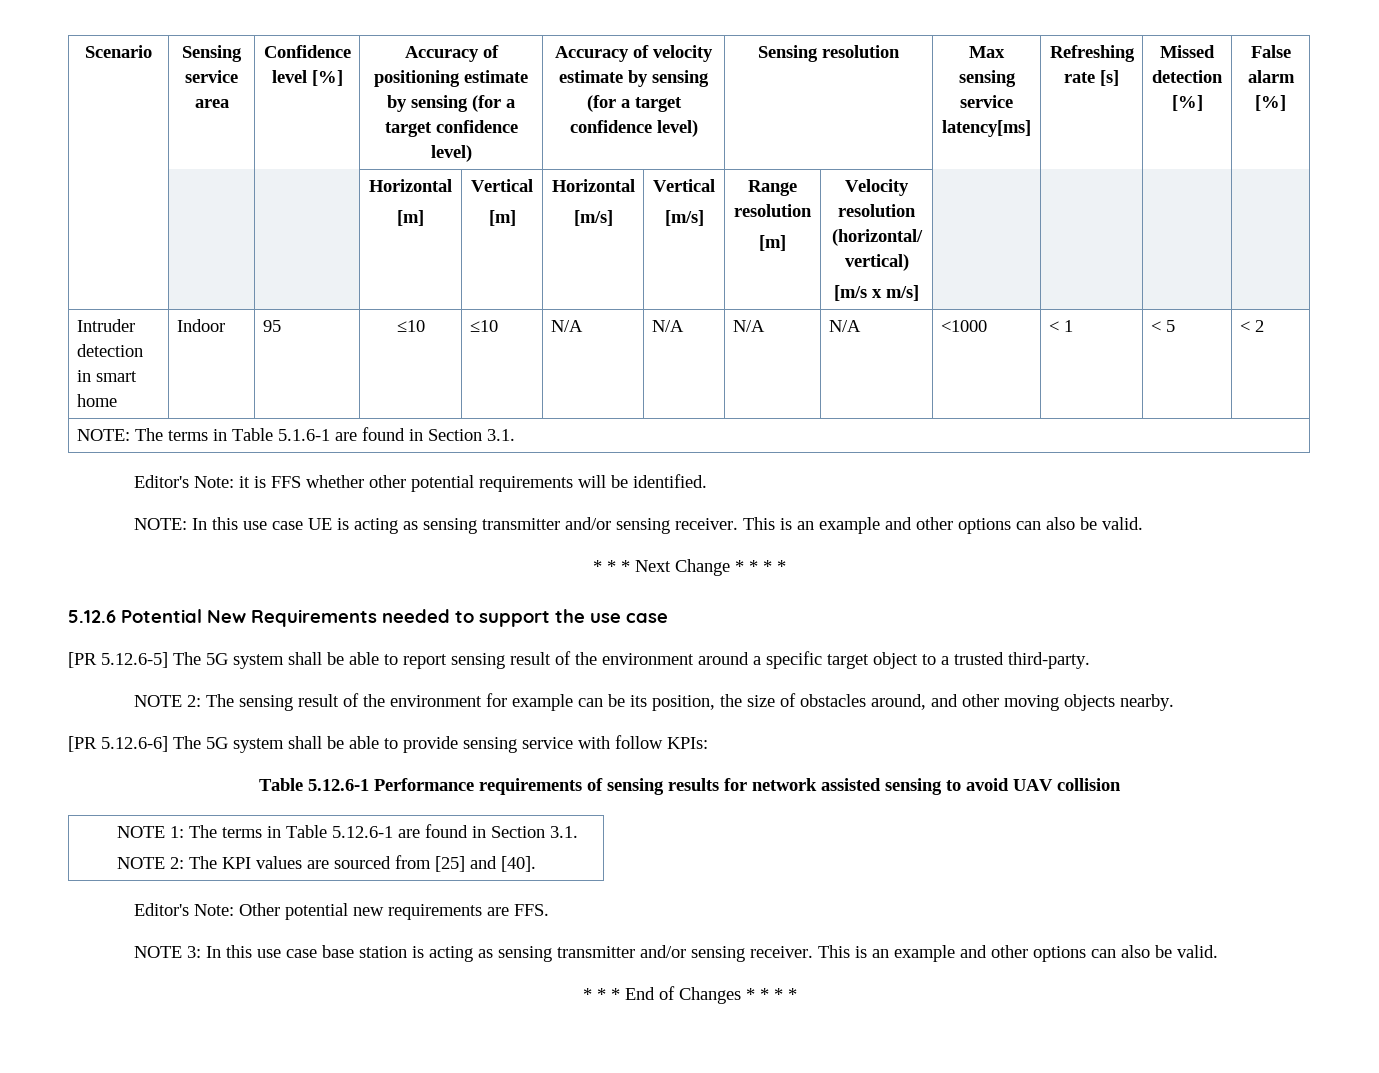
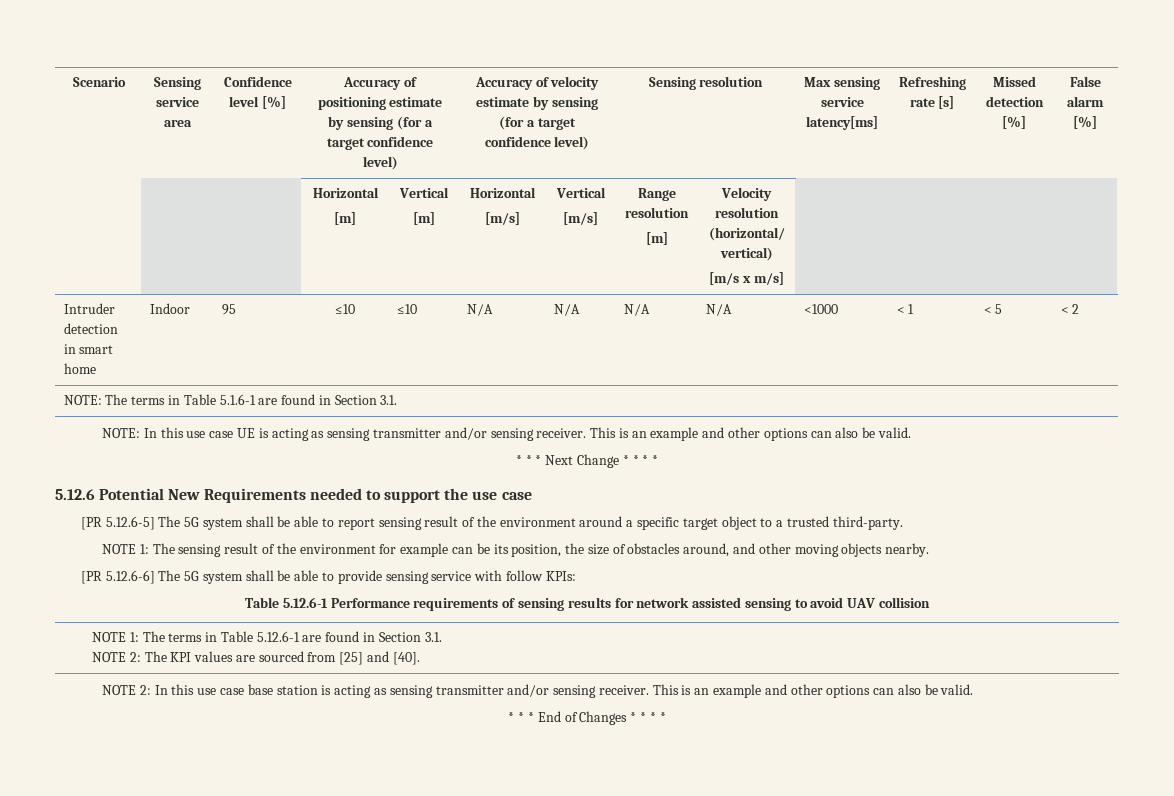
[134,474,708,492] // Editor's Note: it is FFS whether other potential requirements will be identified. -> (398, 400) none
[187,695,202,707] 2: -> [139,544,149,554] 1:
[134,903,550,920] [134,946,202,958] // Editor's Note: Other potential new requirements are FFS. // NOTE 3: -> [102,685,151,695] // NOTE 2:

